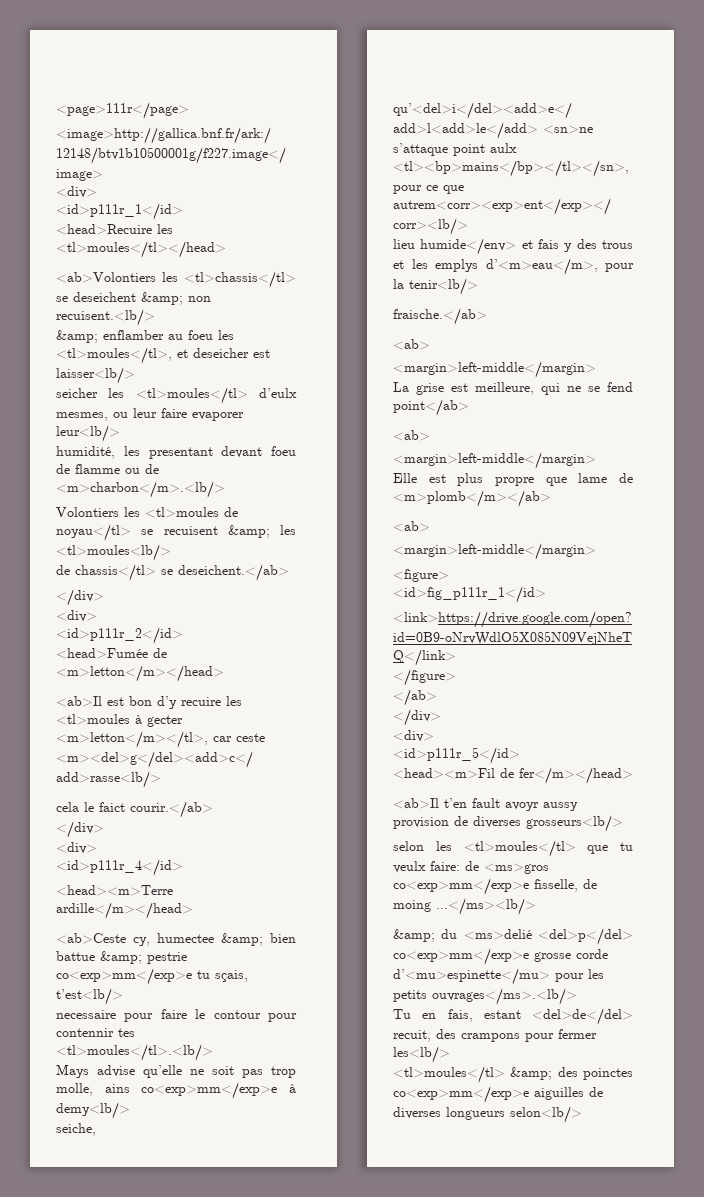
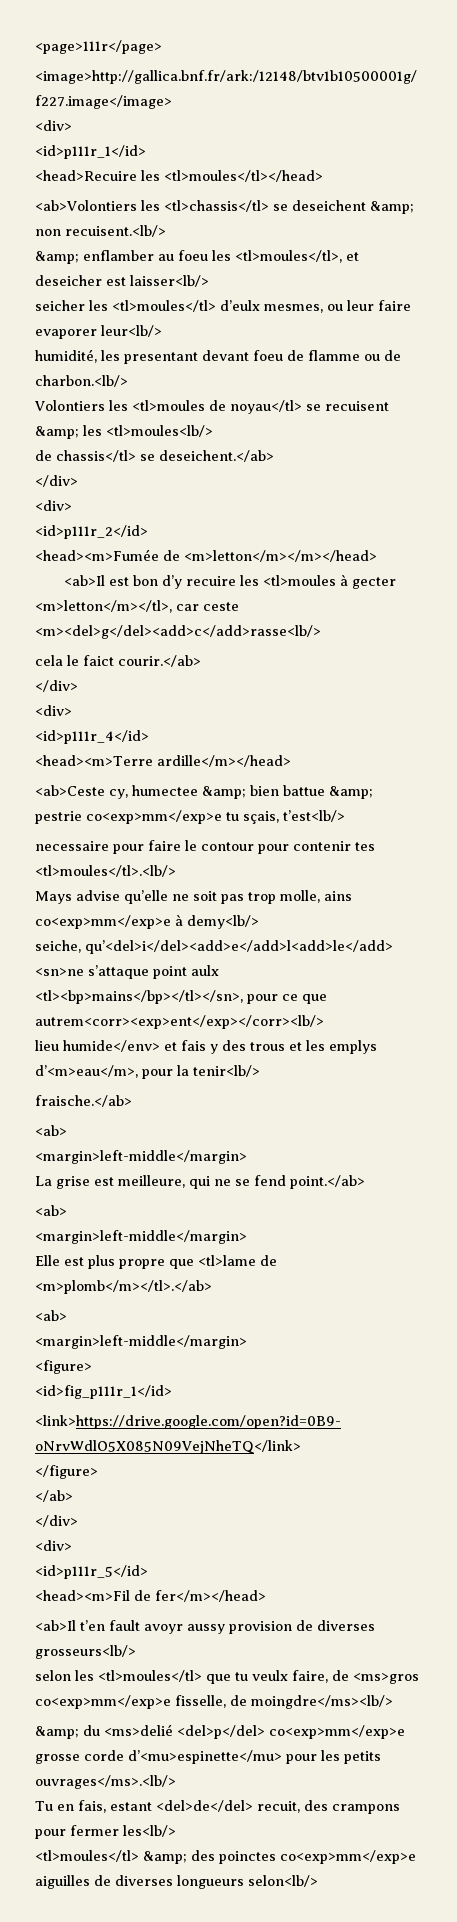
[56,481,225,498] <m>charbon</m>.<lb/> -> [35,375,128,387] charbon.<lb/>
[56,648,167,659] [56,665,224,682] <head>Fumée de <m>letton</m></head> -> [35,549,377,562] <head><m>Fumée de <m>letton</m></m></head>
[56,1028,114,1037] contennir -> [293,841,351,851] contenir
[393,399,469,416] point</ab> -> [290,1175,365,1189] point.</ab>
[578,473,633,483] [393,490,551,507] lame de <m>plomb</m></ab> -> [198,1255,277,1266] [35,1280,212,1294] <tl>lame de <m>plomb</m></tl>.</ab>
[430,861,460,871] faire: -> [292,1670,328,1683] faire,
[393,898,536,915] moing …</ms><lb/> -> [251,1695,393,1709] moingdre</ms><lb/>

